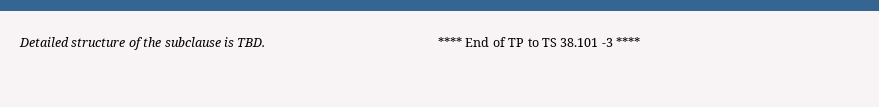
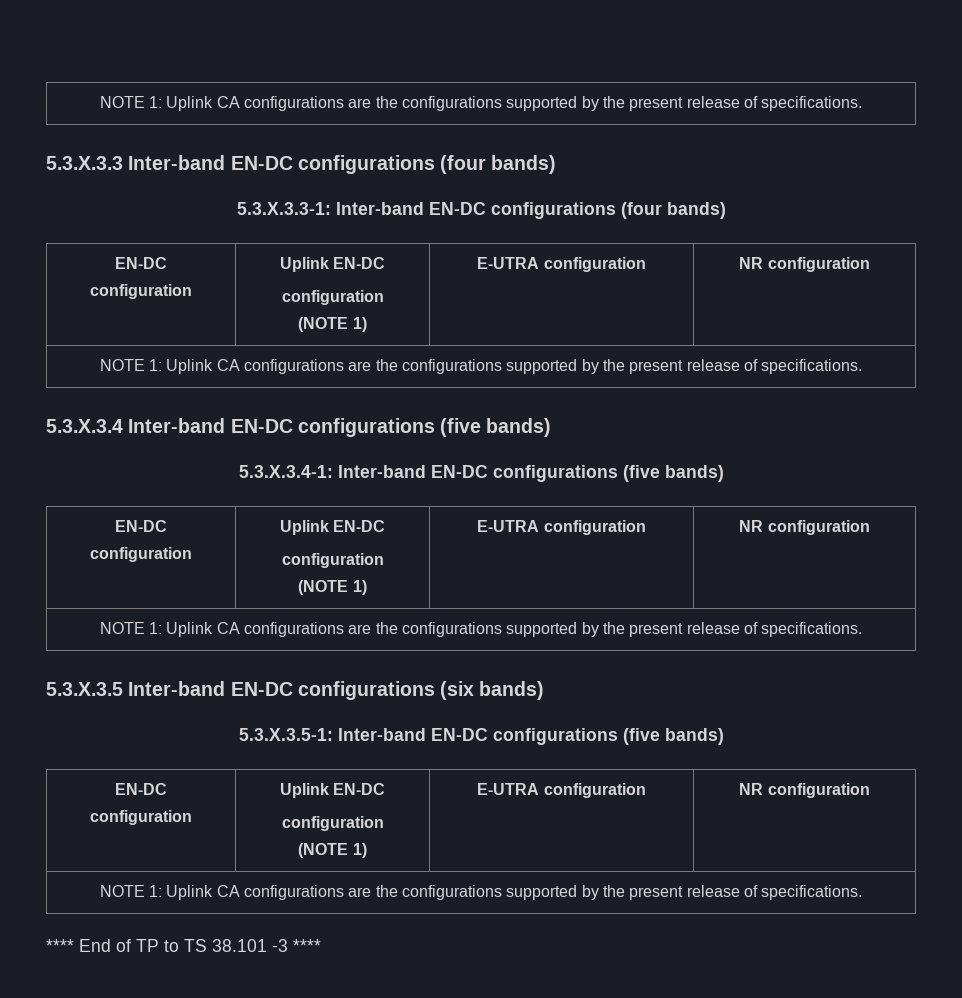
[19,37,266,50] Detailed structure of the subclause is TBD. -> [99,96,863,111] [46,155,557,174] [236,202,726,219] [115,257,167,269] [90,284,192,299] [279,257,386,272] [281,290,384,305] [298,317,367,332] [477,257,646,272] [739,257,870,272] [99,359,863,374] [46,418,552,437] [238,465,724,482] [115,520,167,532] [90,547,192,562] [279,520,386,535] [281,553,384,568] [298,580,367,595] [477,520,646,535] [739,520,870,535] [99,622,863,637] [46,681,545,700] [238,728,724,745] [115,783,167,795] [90,810,192,825] [279,783,386,798] [281,816,384,831] [298,843,367,858] [477,783,646,798] [739,783,870,798] [99,885,863,900] NOTE 1: Uplink CA configurations are the configurations supported by the present release of specifications. // 5.3.X.3.3 Inter-band EN-DC configurations (four bands) // 5.3.X.3.3-1: Inter-band EN-DC configurations (four bands) // EN-DC // configuration | Uplink EN-DC // configuration // (NOTE 1) | E-UTRA configuration | NR configuration // NOTE 1: Uplink CA configurations are the configurations supported by the present release of specifications. // 5.3.X.3.4 Inter-band EN-DC configurations (five bands) // 5.3.X.3.4-1: Inter-band EN-DC configurations (five bands) // EN-DC // configuration | Uplink EN-DC // configuration // (NOTE 1) | E-UTRA configuration | NR configuration // NOTE 1: Uplink CA configurations are the configurations supported by the present release of specifications. // 5.3.X.3.5 Inter-band EN-DC configurations (six bands) // 5.3.X.3.5-1: Inter-band EN-DC configurations (five bands) // EN-DC // configuration | Uplink EN-DC // configuration // (NOTE 1) | E-UTRA configuration | NR configuration // NOTE 1: Uplink CA configurations are the configurations supported by the present release of specifications.

